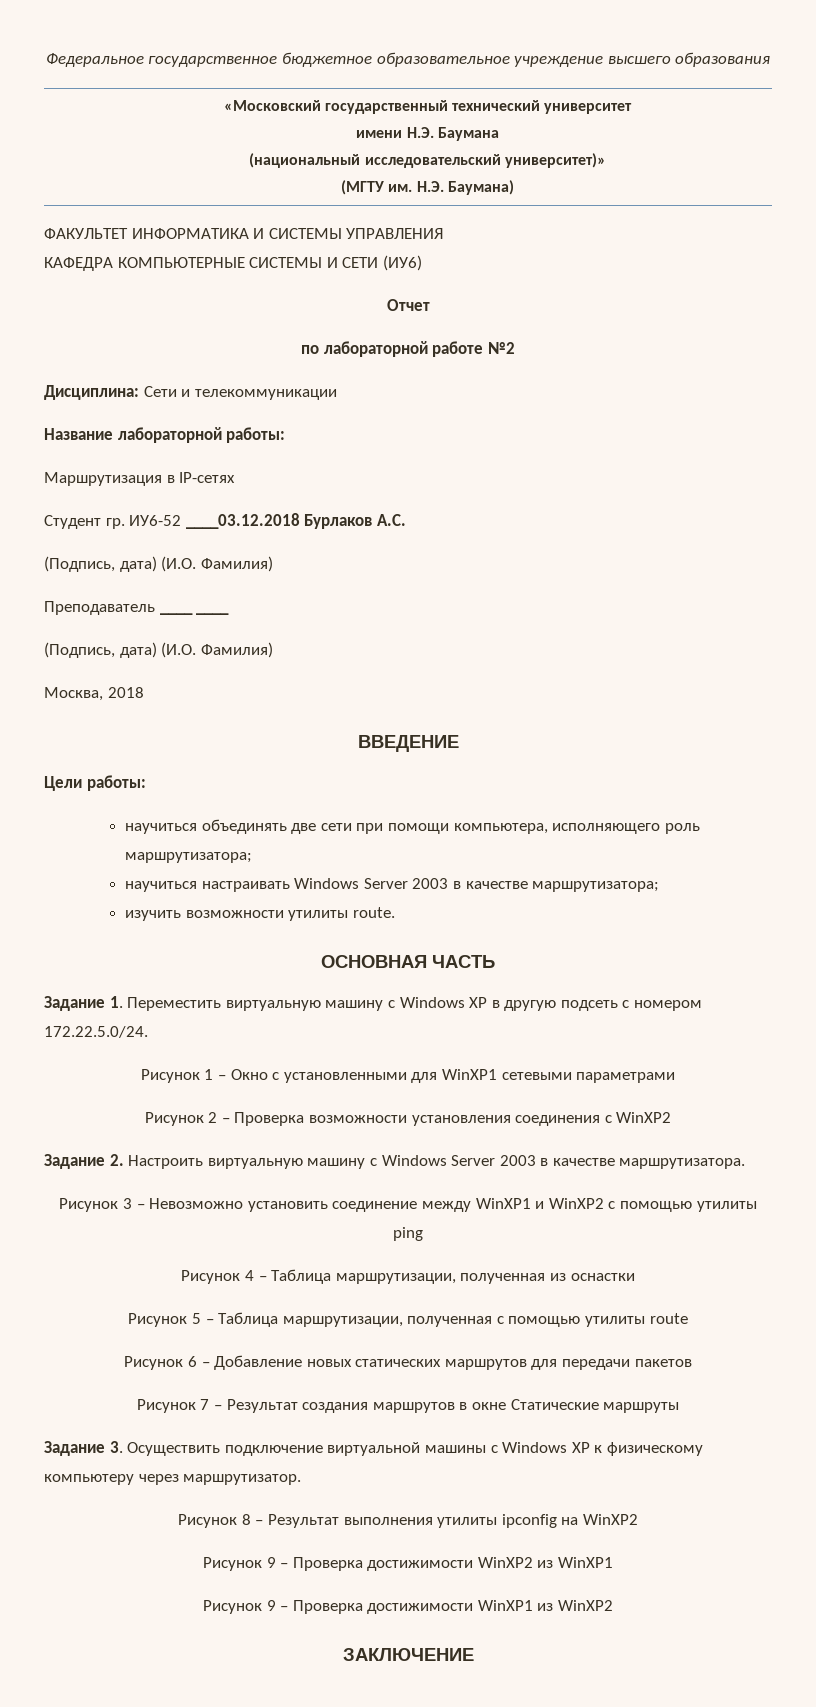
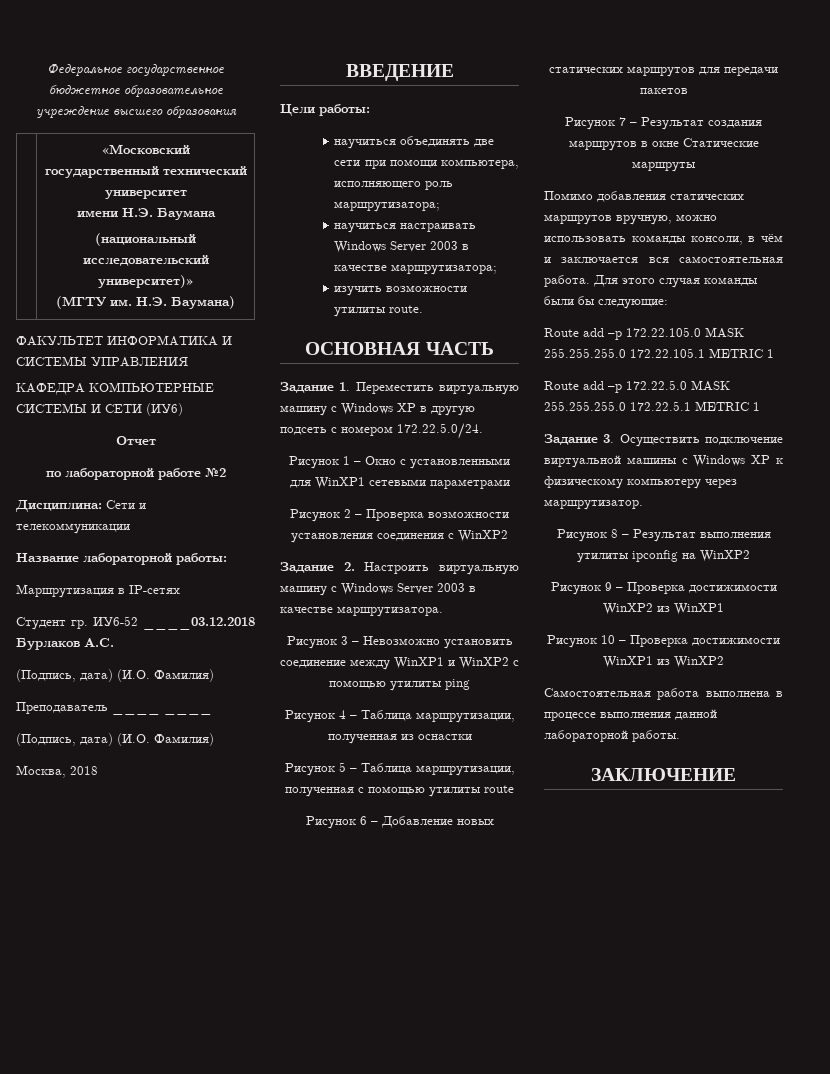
(680, 1407) none -> [544,191,744,202] [544,214,717,225] [544,234,783,245] [544,256,783,263] [544,275,758,288] [544,296,668,309] [544,327,744,340] [544,348,774,358] [544,380,730,393] [544,401,760,411] // Помимо добавления статических маршрутов вручную, можно использовать команды консоли, в чём и заключается вся самостоятельная работа. Для этого случая команды были бы следующие: // Route add –p 172.22.105.0 MASK 255.255.255.0 172.22.105.1 METRIC 1 // Route add –p 172.22.5.0 MASK 255.255.255.0 172.22.5.1 METRIC 1
[266,1600,276,1611] 9 -> [601,635,615,644] 10
(614, 1605) none -> [544,688,783,700] [544,709,717,721] [544,730,680,742] // Самостоятельная работа выполнена в процессе выполнения данной лабораторной работы.

